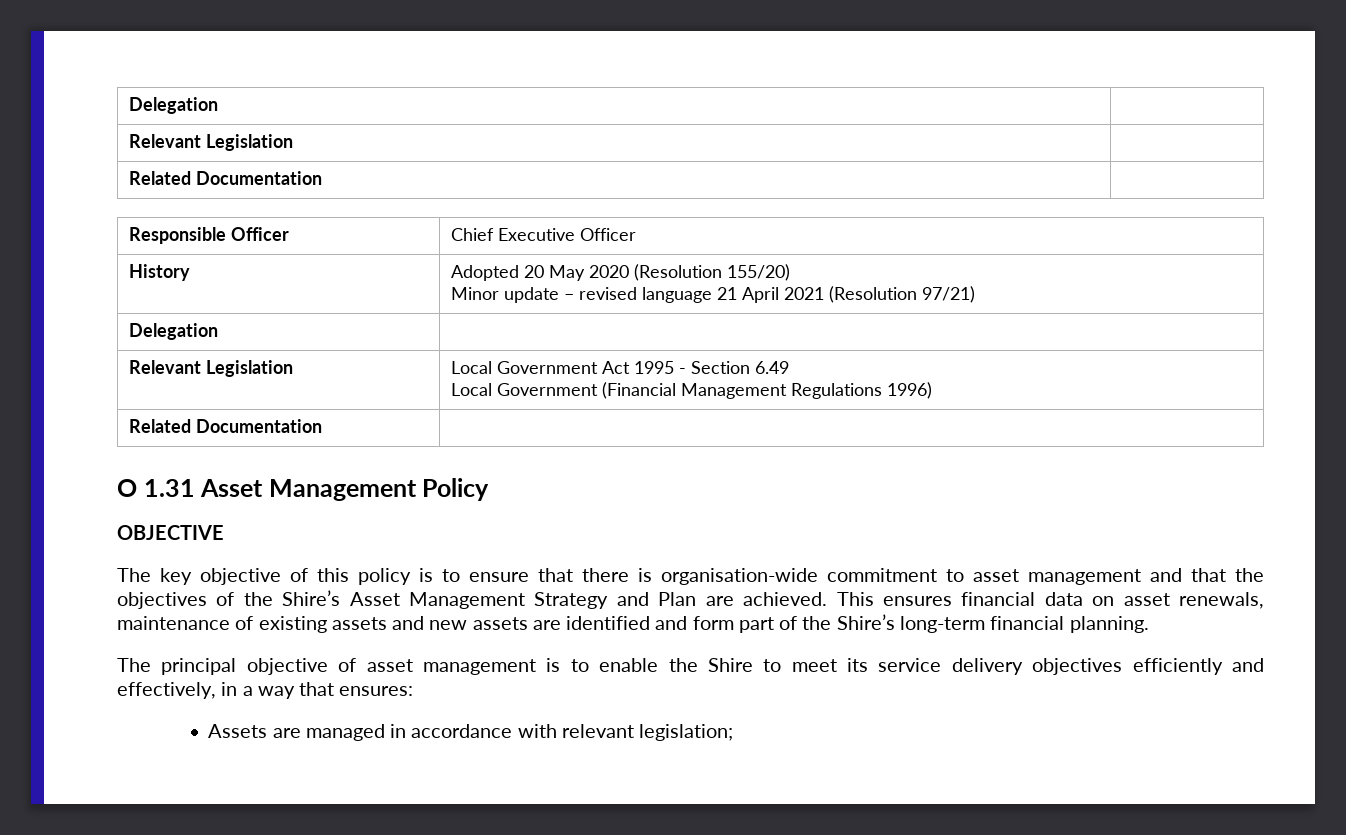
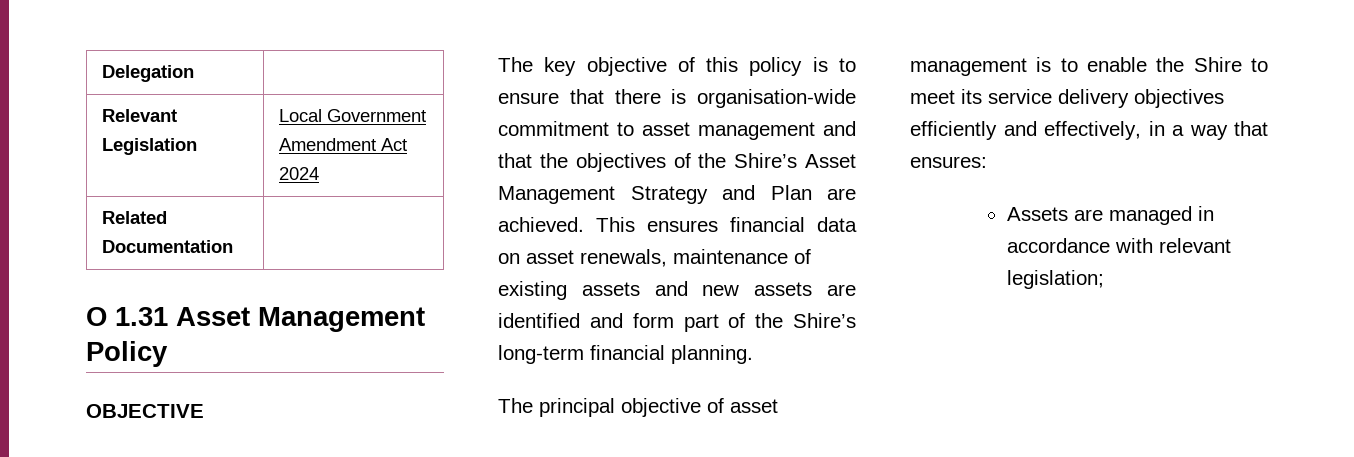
[128,97,218,114] [128,134,293,151] [128,171,322,185] [128,227,289,244] [450,228,636,241] [128,264,190,281] [450,264,790,281] [450,286,975,303] [128,323,218,340] [128,360,293,377] [450,361,789,374] [450,382,932,399] Delegation | // Relevant Legislation | // Related Documentation | // Responsible Officer | Chief Executive Officer // History | Adopted 20 May 2020 (Resolution 155/20) // Minor update – revised language 21 April 2021 (Resolution 97/21) // Delegation | // Relevant Legislation | Local Government Act 1995 - Section 6.49 // Local Government (Financial Management Regulations 1996) -> [101,65,194,82] [101,109,177,122] [101,138,197,155] [278,109,426,122] [278,138,407,151] [278,167,319,180] Delegation | // Relevant Legislation | Local Government Amendment Act 2024

